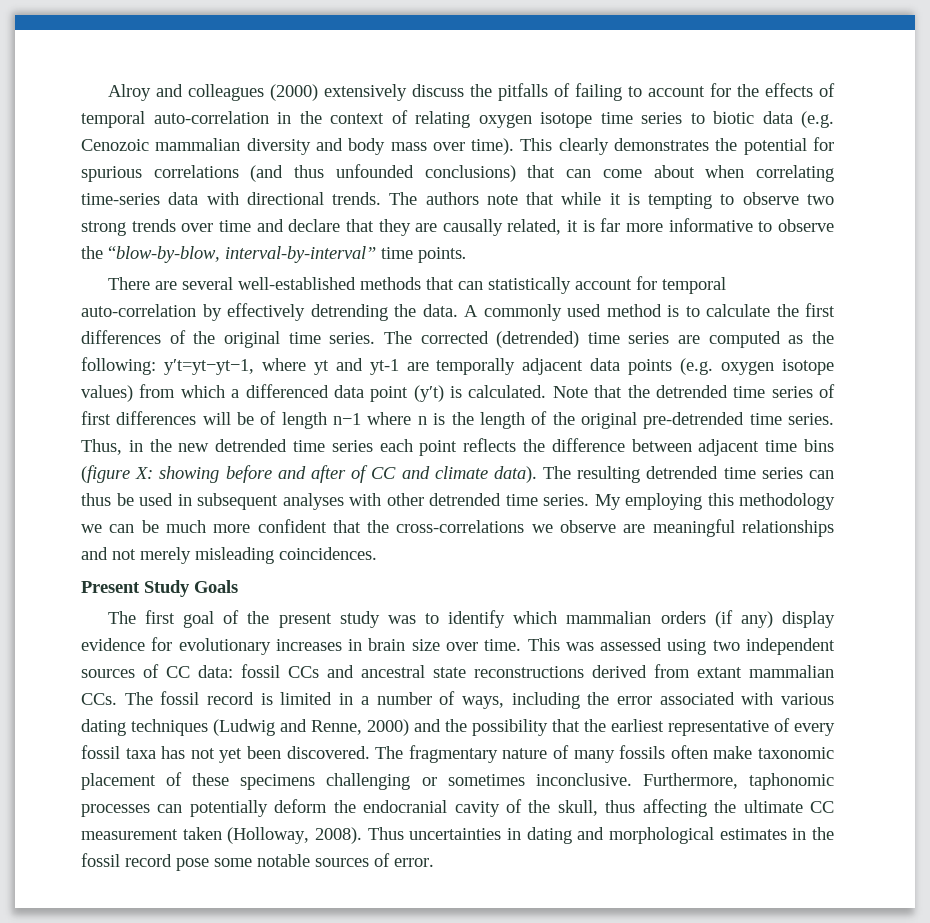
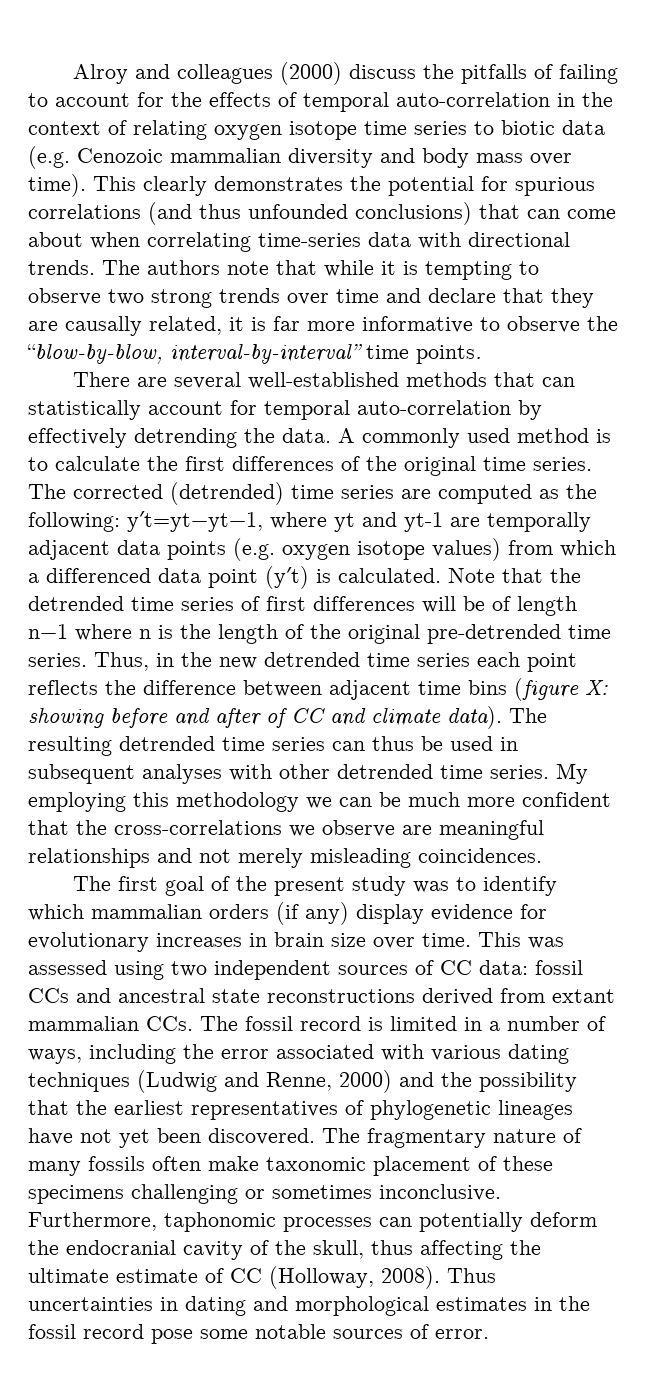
[323,84,407,101] extensively -> (342, 73) none
[81,580,238,597] // Present Study Goals -> (542, 855) none
[668,718,835,736] [81,745,186,759] representative of every fossil taxa has -> [191,1100,573,1120] [28,1128,73,1145] representatives of phylogenetic lineages have
[810,801,835,813] [81,827,222,840] CC measurement taken -> [116,1268,262,1283] estimate of CC

